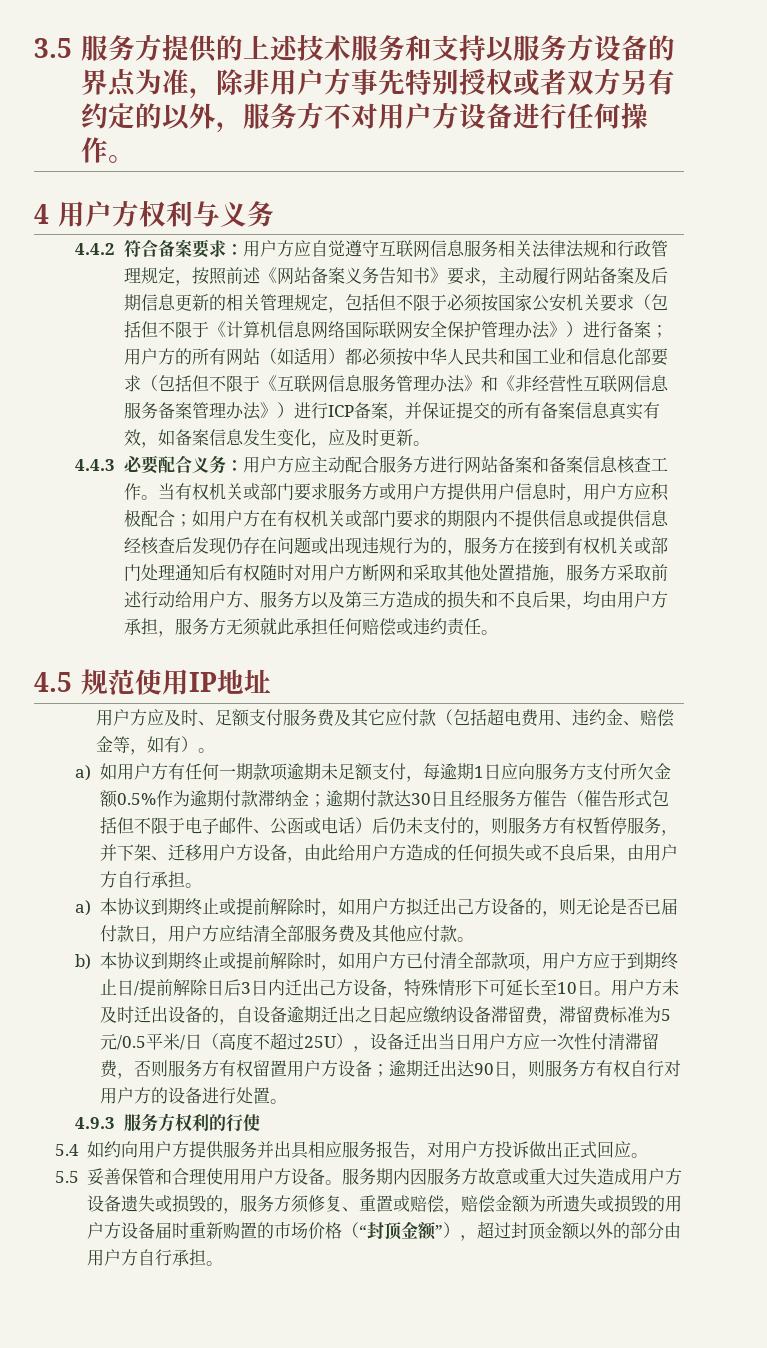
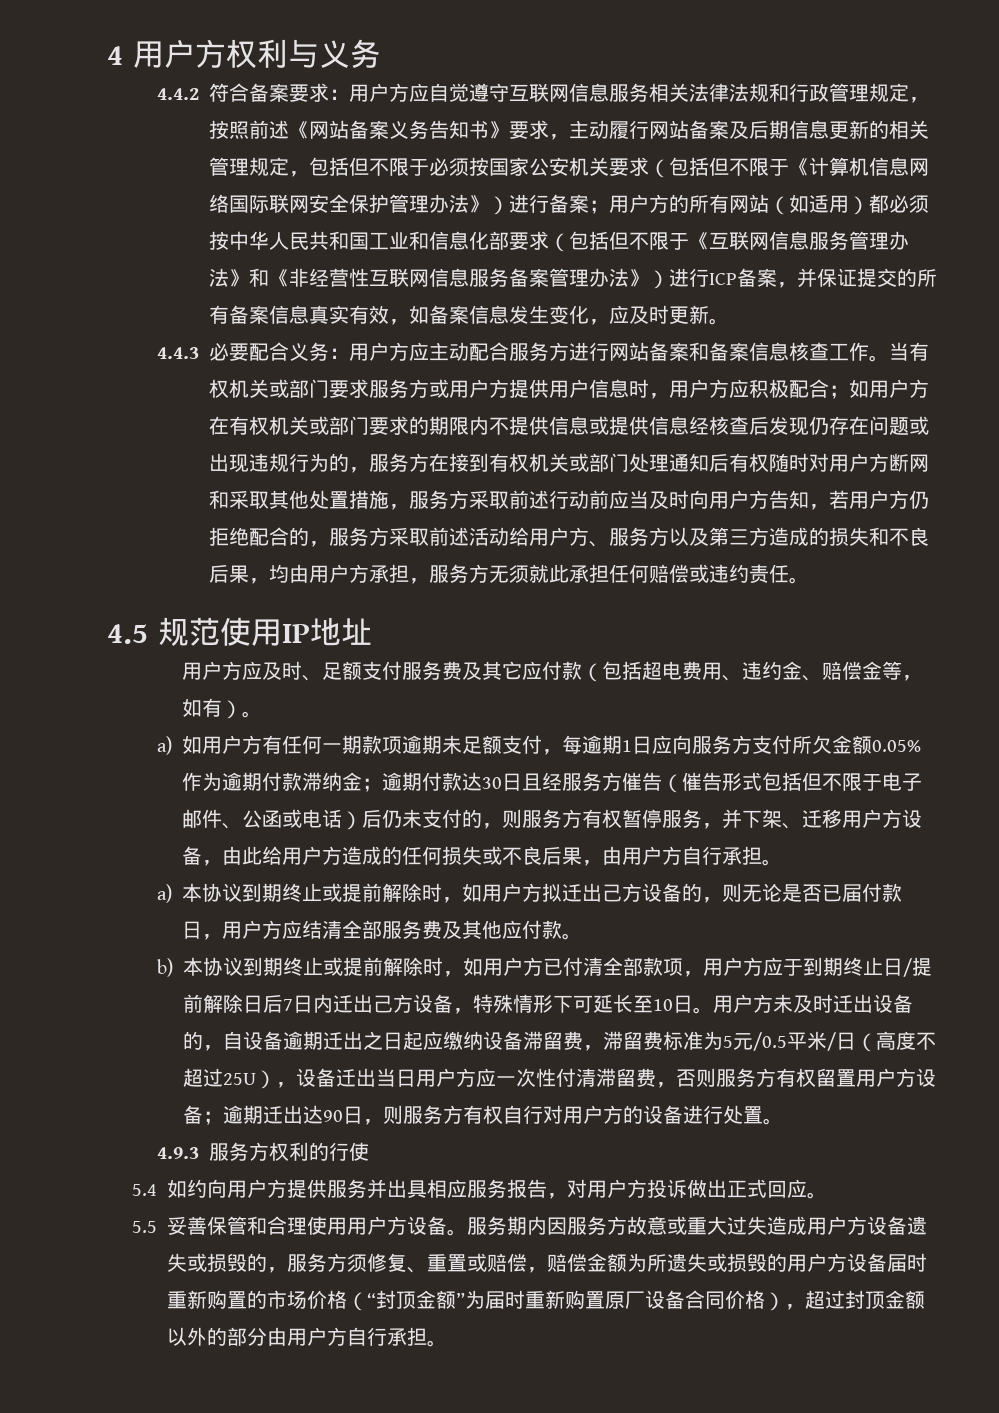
[34,34,675,63] [80,68,675,99] [80,102,648,133] [80,137,135,163] 3.5服务方提供的上述技术服务和支持以服务方设备的界点为准，除非用户方事先特别授权或者双方另有约定的以外，服务方不对用户方设备进行任何操作。 // -> (107, 55) none
(175, 599) none -> [588,490,929,510] [208,527,509,547] 前应当及时向用户方告知，若用户方仍拒绝配合的，服务方采取前述活动
[116,793,156,805] 0.5% -> [871,740,921,752] 0.05%
[240,982,251,994] 3 -> [282,999,293,1011] 7
(444, 1231) none -> [464,1290,765,1309] 为届时重新购置原厂设备合同价格

